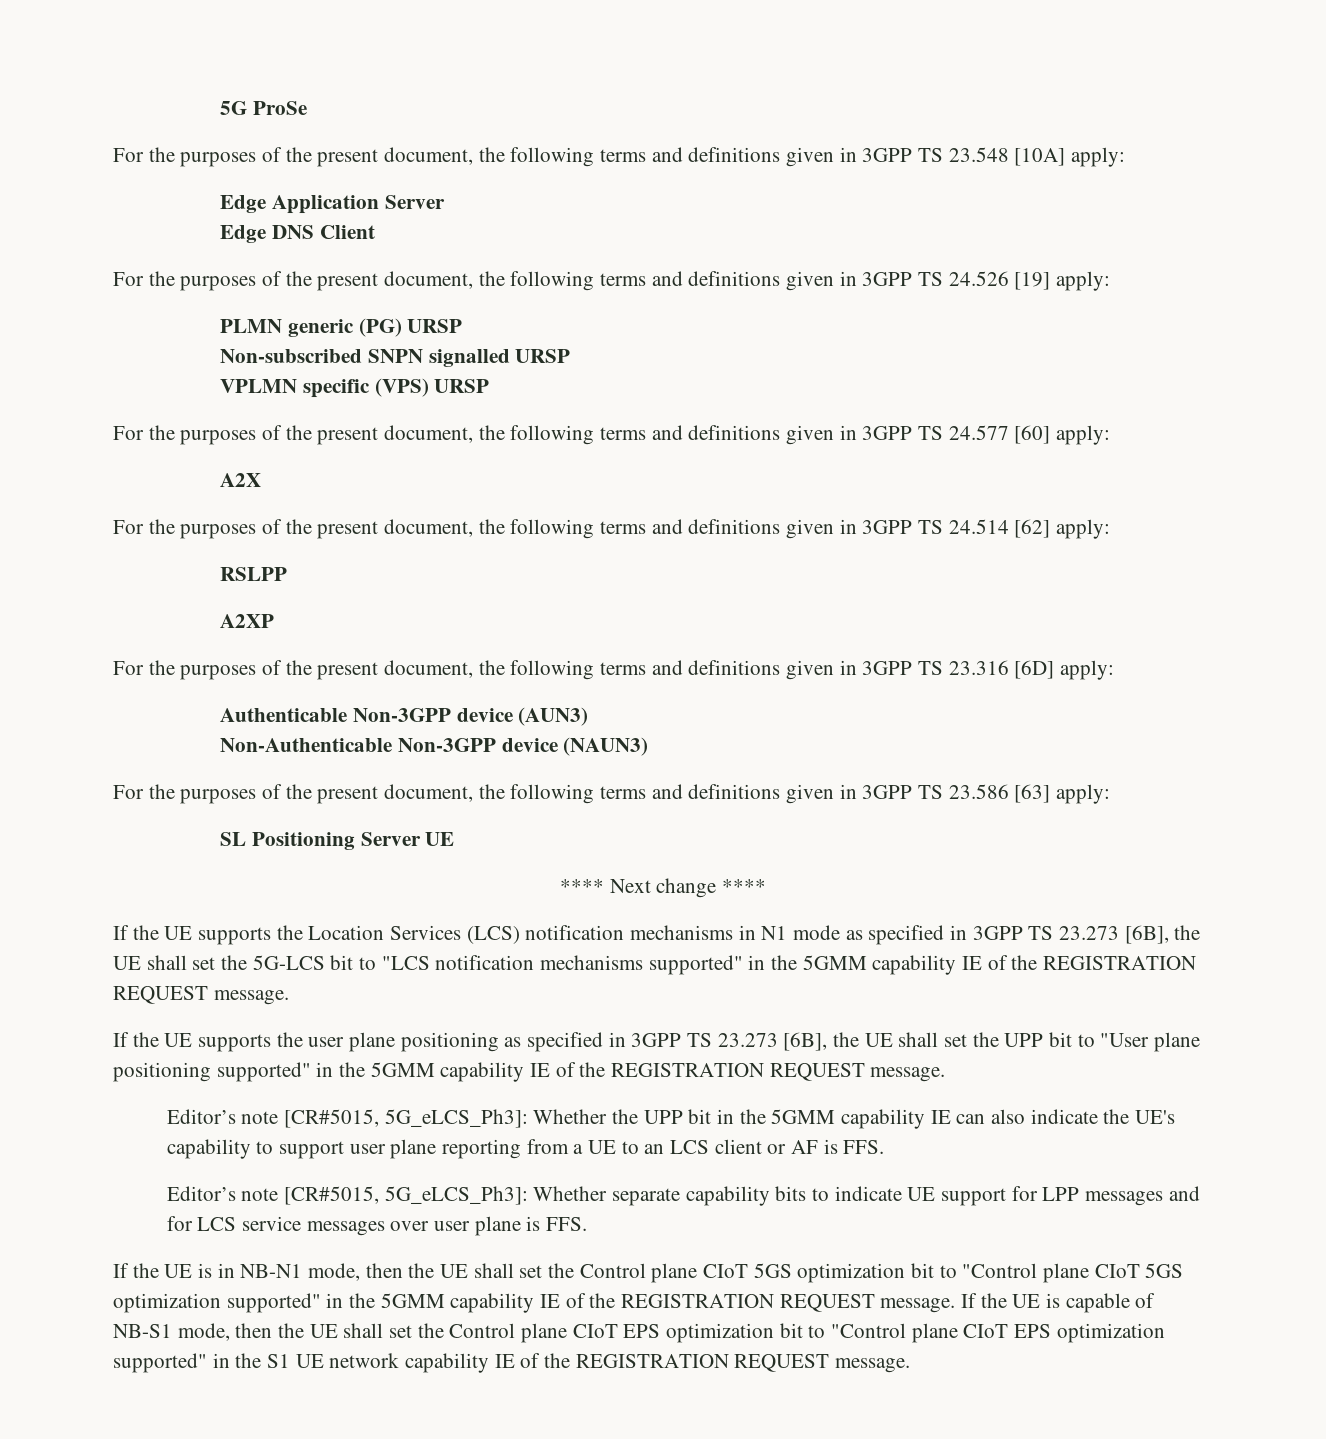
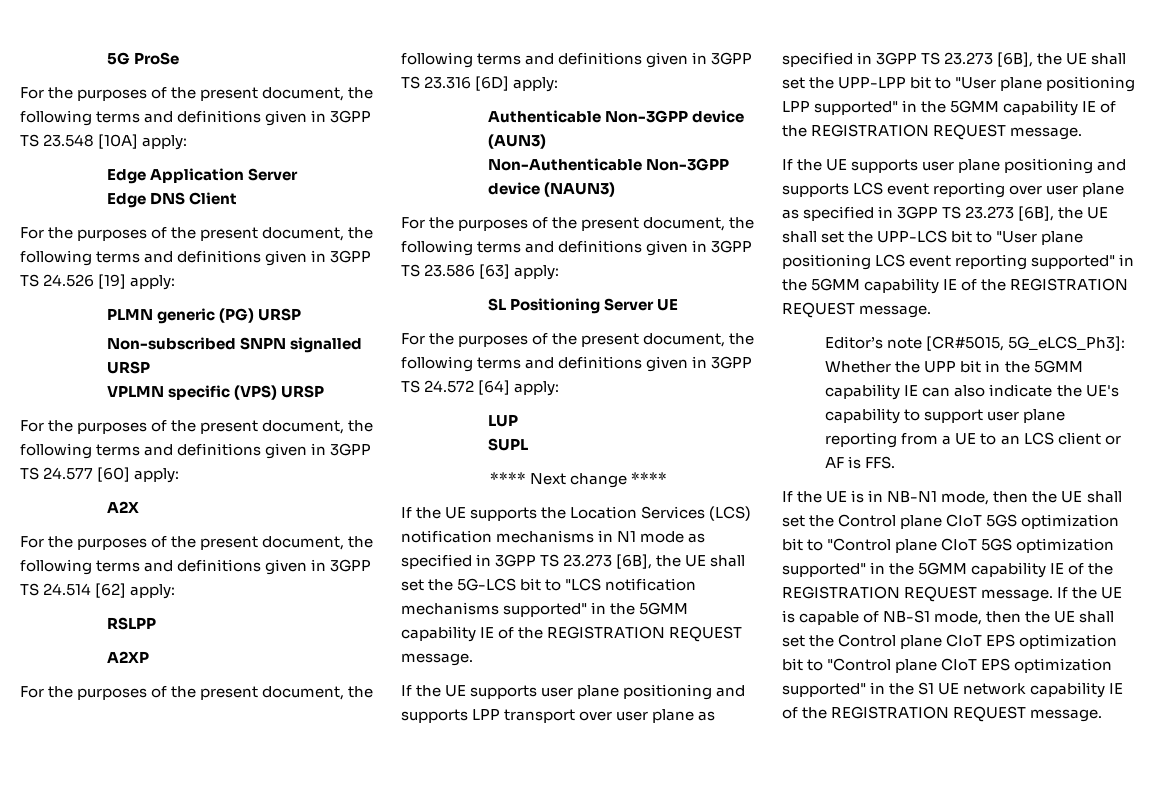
(455, 839) none -> [401,333,755,347] [401,356,753,372] [401,380,560,396] [487,414,518,427] [487,438,528,451] // For the purposes of the present document, the following terms and definitions given in 3GPP TS 24.572 [64] apply: // LUP // SUPL
[276,1032,499,1052] the user plane positioning -> [541,684,746,700] [401,709,695,723] user plane positioning and supports LPP transport over user plane
[1004,1032,1201,1052] [113,1062,211,1082] UPP bit to "User plane positioning -> [838,76,1136,92] [782,100,1117,116] [782,124,1083,140] [782,158,1127,174] [782,182,1125,198] [782,206,1109,221] [782,230,1084,245] [782,254,1028,270] UPP-LPP bit to "User plane positioning LPP supported" in the 5GMM capability IE of the REGISTRATION REQUEST message. // If the UE supports user plane positioning and supports LCS event reporting over user plane as specified in 3GPP TS 23.273 [6B], the UE shall set the UPP-LCS bit to "User plane positioning LCS event reporting
[166,1186,1200,1206] [166,1216,588,1236] // Editor’s note [CR#5015, 5G_eLCS_Ph3]: Whether separate capability bits to indicate UE support for LPP messages and for LCS service messages over user plane is FFS. -> (896, 462) none

